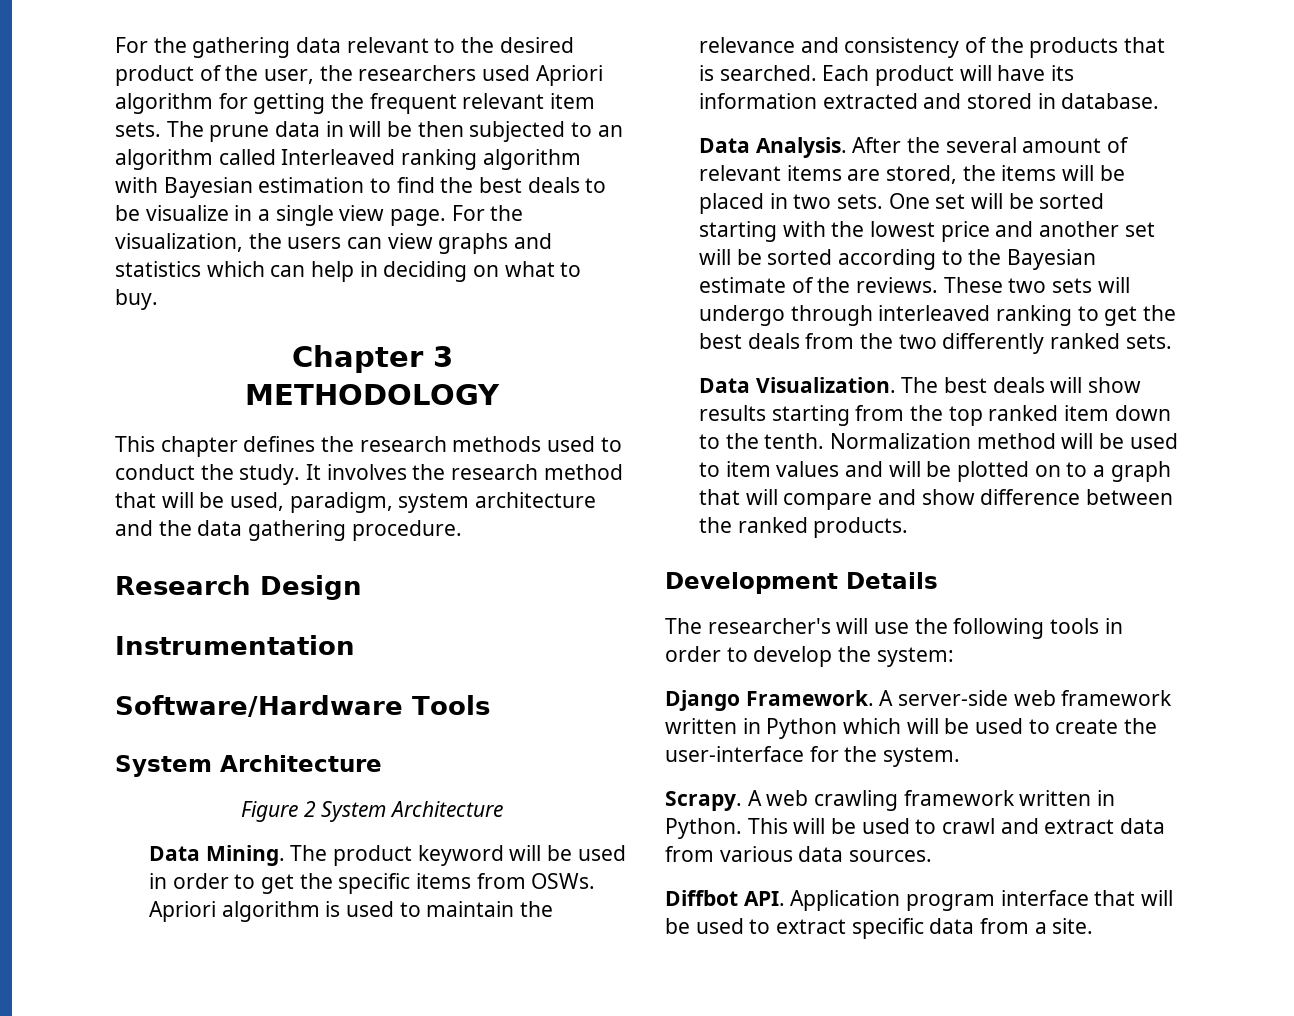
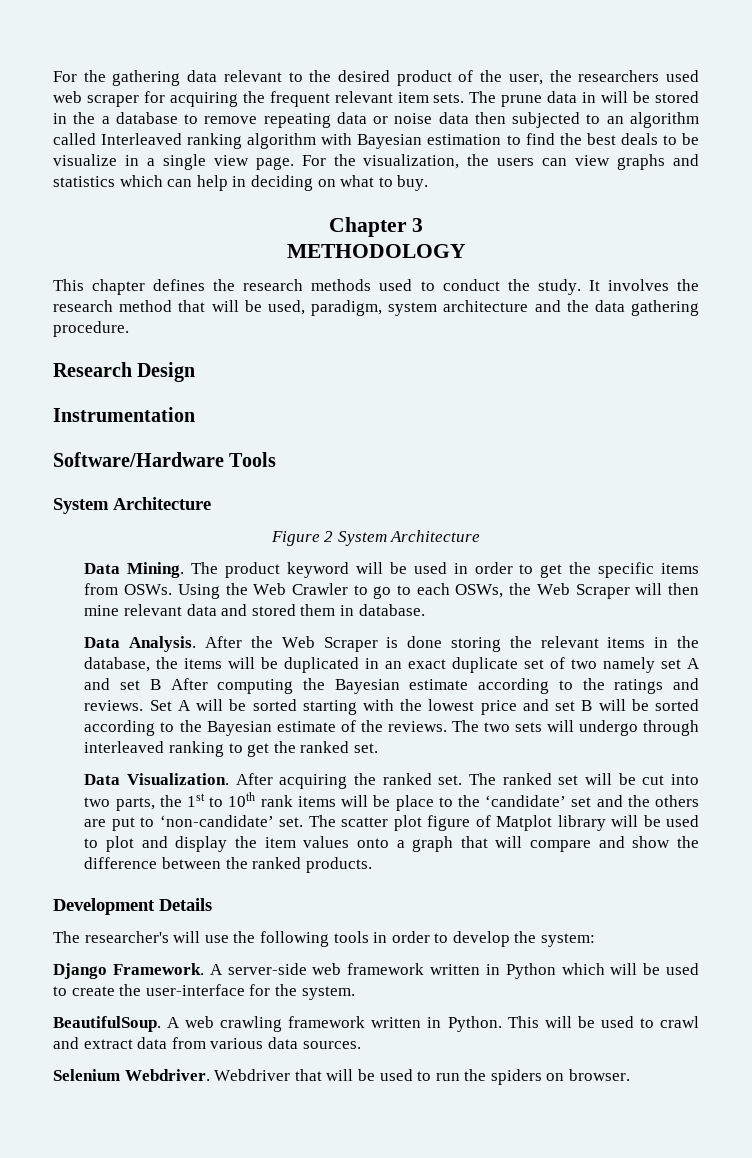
[535,65,603,86] [115,93,326,114] Apriori algorithm for getting -> [53,91,238,107] web scraper for acquiring
(413, 129) none -> [654,91,699,103] [53,112,469,128] stored in the a database to remove repeating data or noise data
[148,901,553,922] [698,37,1165,58] [698,65,1074,86] [698,93,918,109] Apriori algorithm is used to maintain the relevance and consistency of the products that is searched. Each product will have its information extracted -> [177,583,699,599] [84,604,217,616] Using the Web Crawler to go to each OSWs, the Web Scraper will then mine relevant data
(1032, 101) none -> [300,604,336,616] them
[945,137,1129,153] [698,165,1125,184] [698,193,966,214] several amount of relevant items are stored, the items will be placed in two sets. One set -> [281,636,699,652] [84,657,700,673] [84,678,699,694] [84,700,191,711] Web Scraper is done storing the relevant items in the database, the items will be duplicated in an exact duplicate set of two namely set A and set B After computing the Bayesian estimate according to the ratings and reviews. Set A
[1038,221,1155,237] another set -> [555,700,593,711] set B
[943,277,1003,293] These -> [451,720,479,732] The
[698,333,1172,354] [698,377,1141,393] [698,405,1171,426] [698,433,1178,449] [698,461,1088,482] best deals from the two differently ranked sets. // Data Visualization. The best deals will show results starting from the top ranked item down to the tenth. Normalization method will be used to item values and will be plotted on to -> [300,741,378,753] [84,773,699,789] [84,792,699,811] [84,815,700,831] [84,836,389,852] ranked set. // Data Visualization. After acquiring the ranked set. The ranked set will be cut into two parts, the 1st to 10th rank items will be place to the ‘candidate’ set and the others are put to ‘non-candidate’ set. The scatter plot figure of Matplot library will be used to plot and display the item values onto
(975, 497) none -> [677,836,699,848] the
[665,791,742,811] Scrapy. -> [53,1016,161,1032] BeautifulSoup.
[665,890,1089,911] Diffbot API. Application program interface -> [53,1069,291,1081] Selenium Webdriver. Webdriver
[776,918,1094,939] extract specific data from a site. -> [435,1069,631,1085] run the spiders on browser.

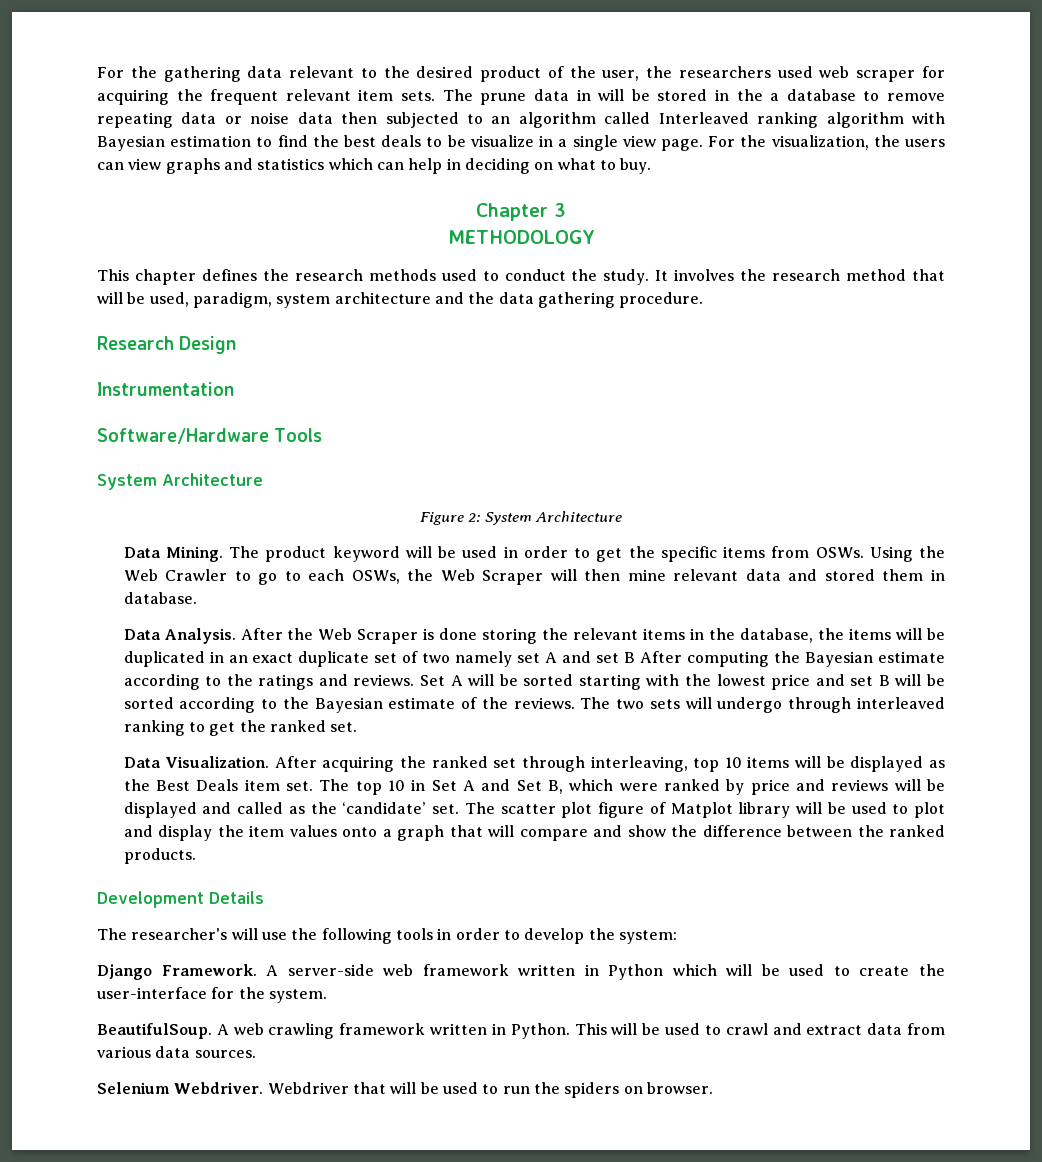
[324,531,334,542] 2 -> [468,513,481,522] 2:
[438,773,699,785] [84,792,699,811] [84,815,274,831] set. The ranked set will be cut into two parts, the 1st to 10th rank items will be place to the ‘candidate’ set and the others are put to ‘non-candidate’ -> [493,756,946,772] [123,779,945,795] [123,802,427,818] set through interleaving, top 10 items will be displayed as the Best Deals item set. The top 10 in Set A and Set B, which were ranked by price and reviews will be displayed and called as the ‘candidate’

